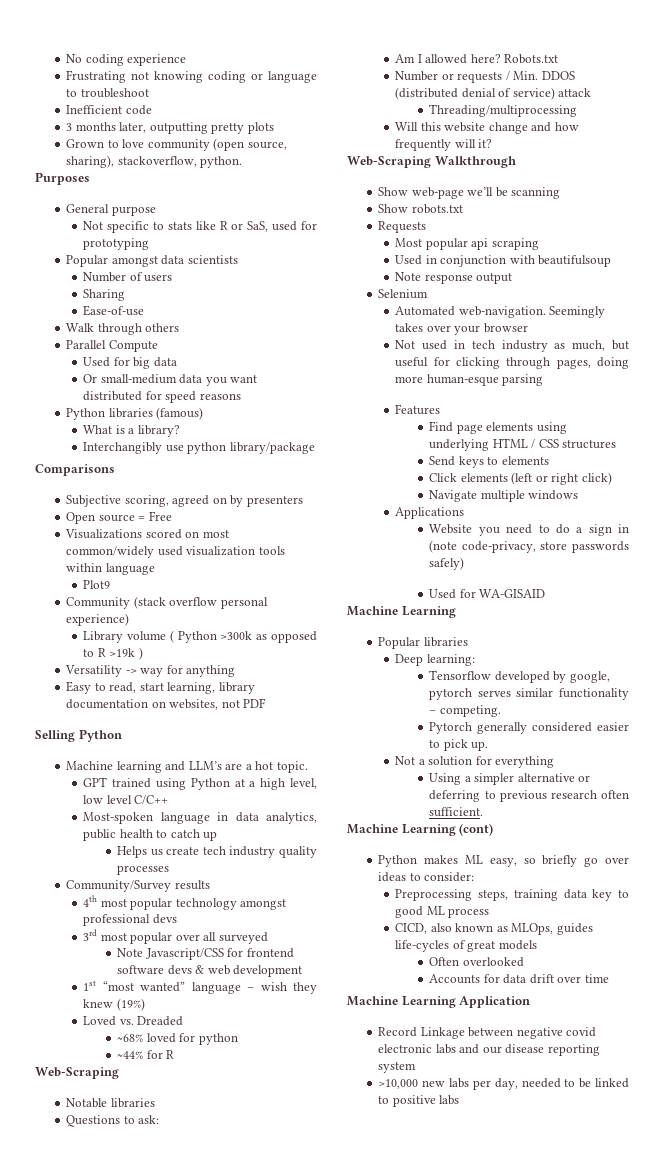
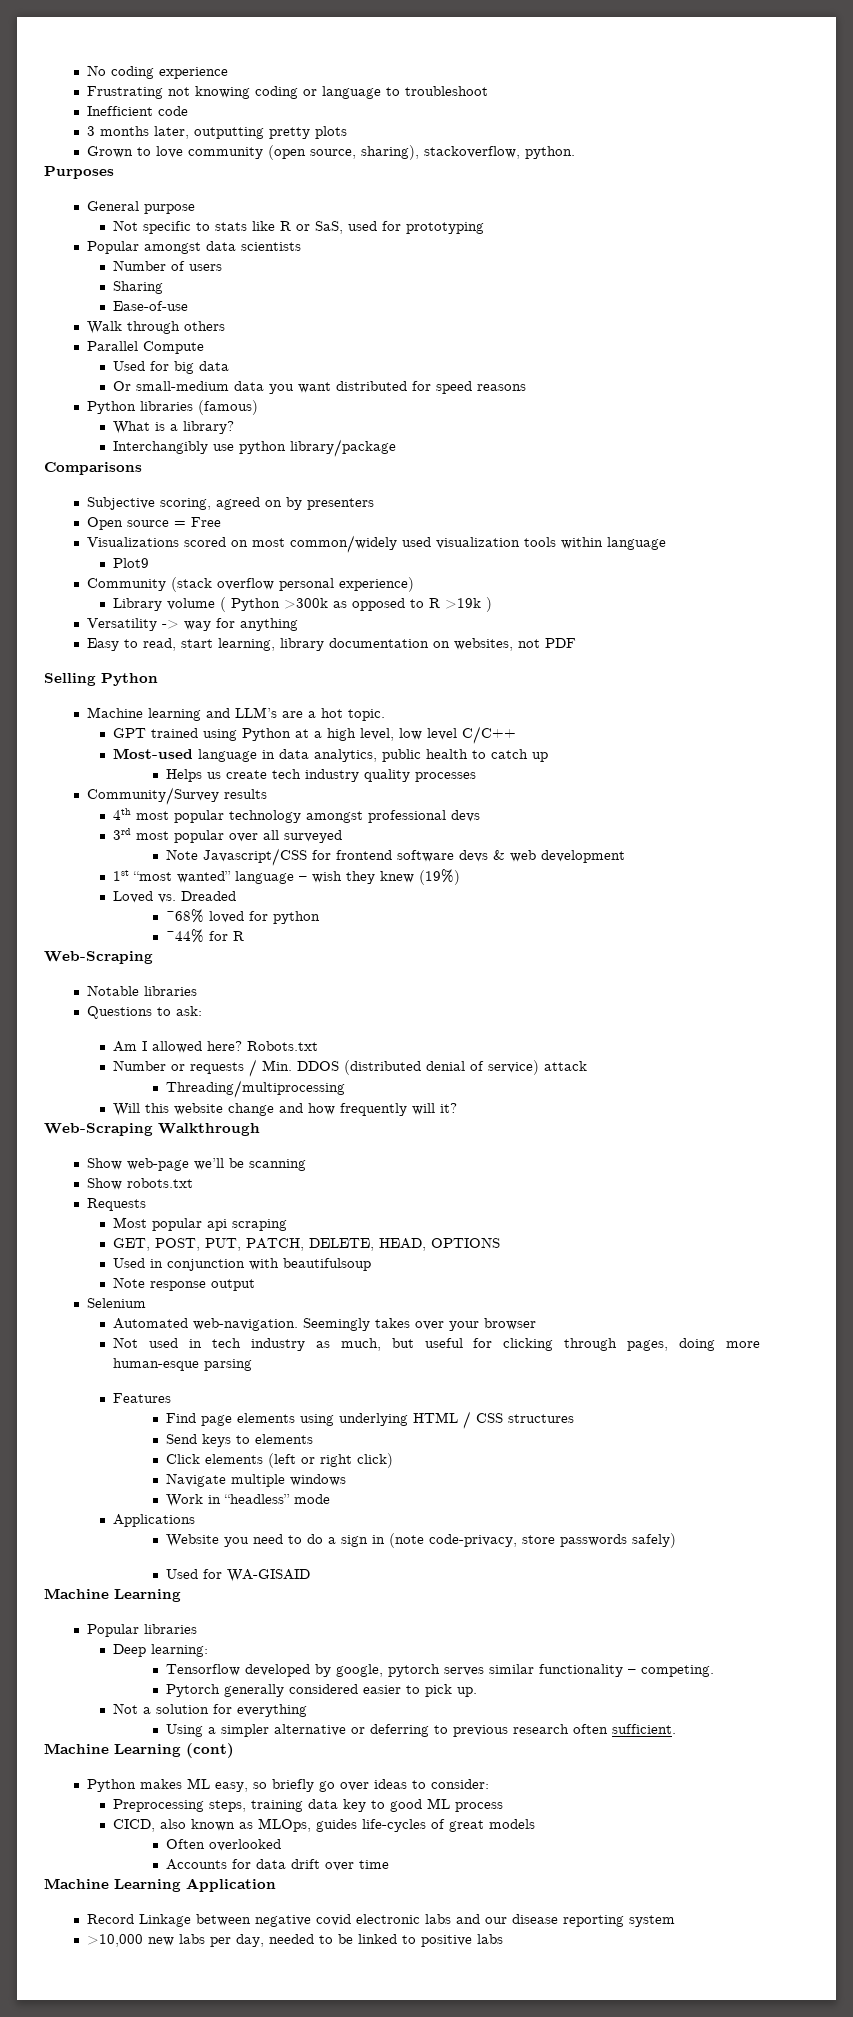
[83,812,154,824] Most-spoken -> [113,748,194,759] Most-used
(539, 244) none -> [113,1237,501,1251] // GET, POST, PUT, PATCH, DELETE, HEAD, OPTIONS
(579, 495) none -> [166,1494,331,1507] // Work in “headless” mode

